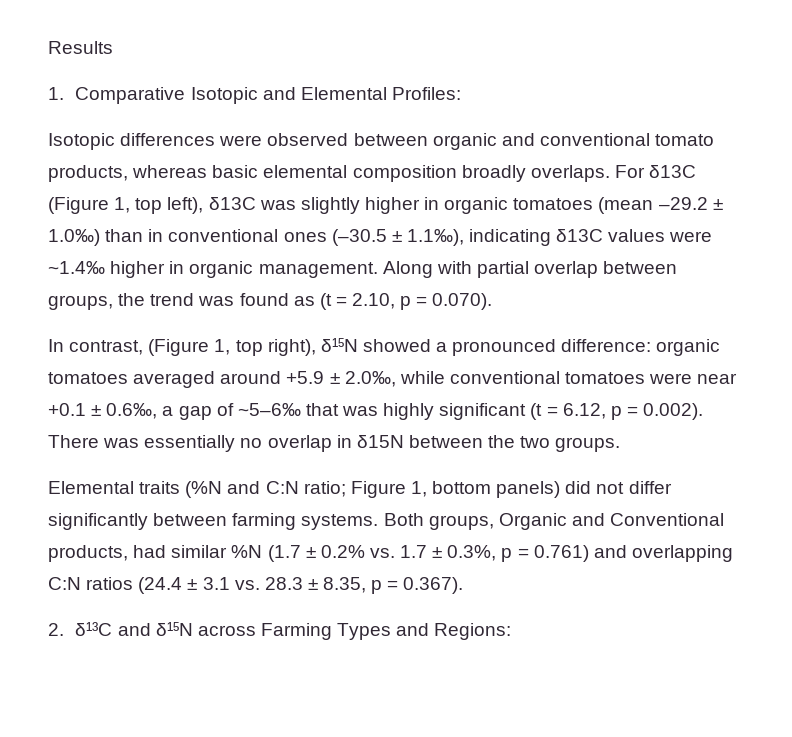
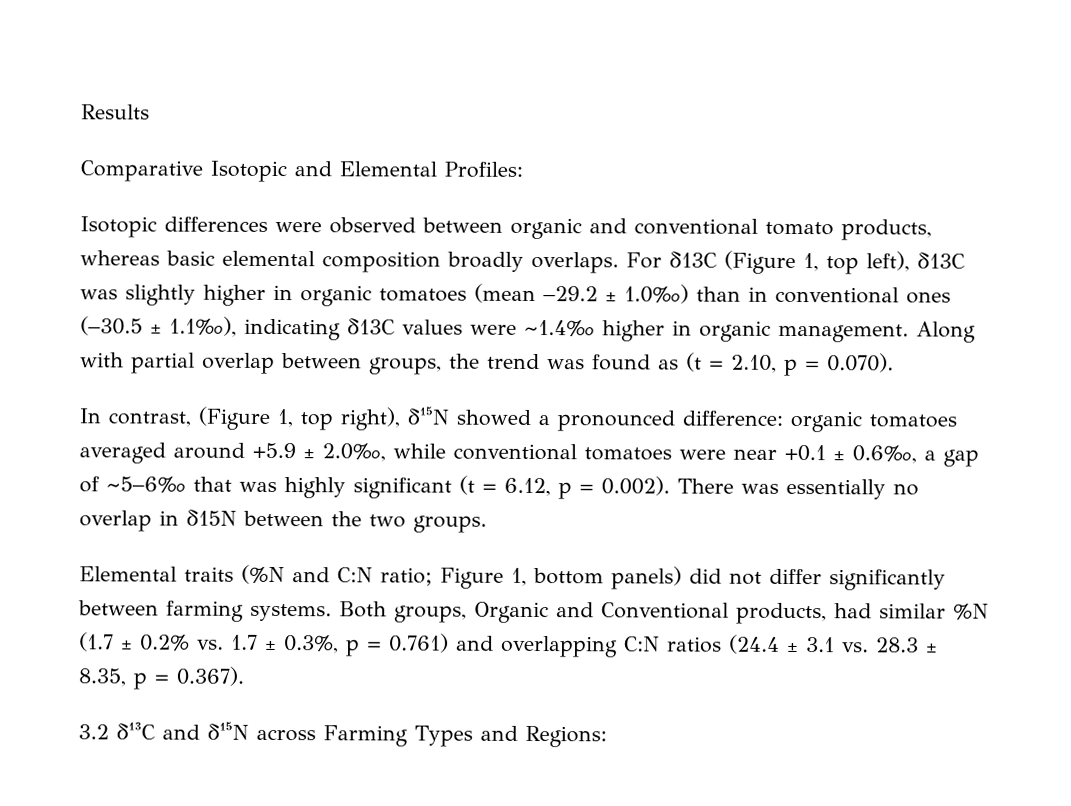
[48,87,64,100] 1. -> (150, 112) none
[48,623,64,636] 2. -> [78,724,109,740] 3.2

